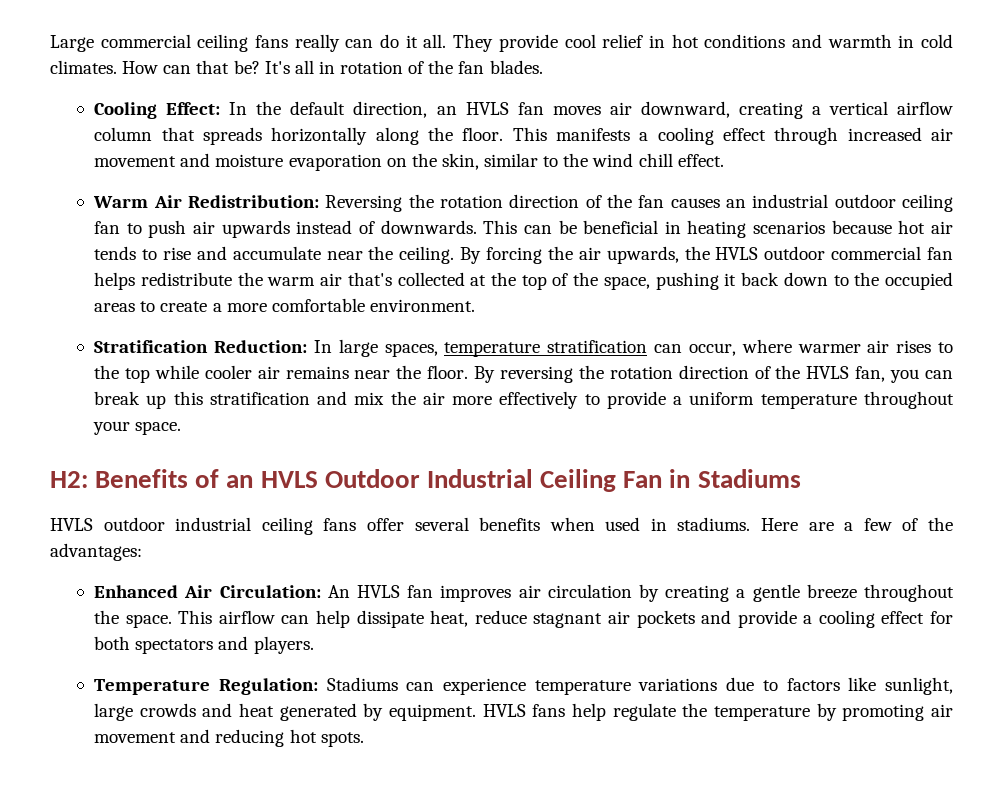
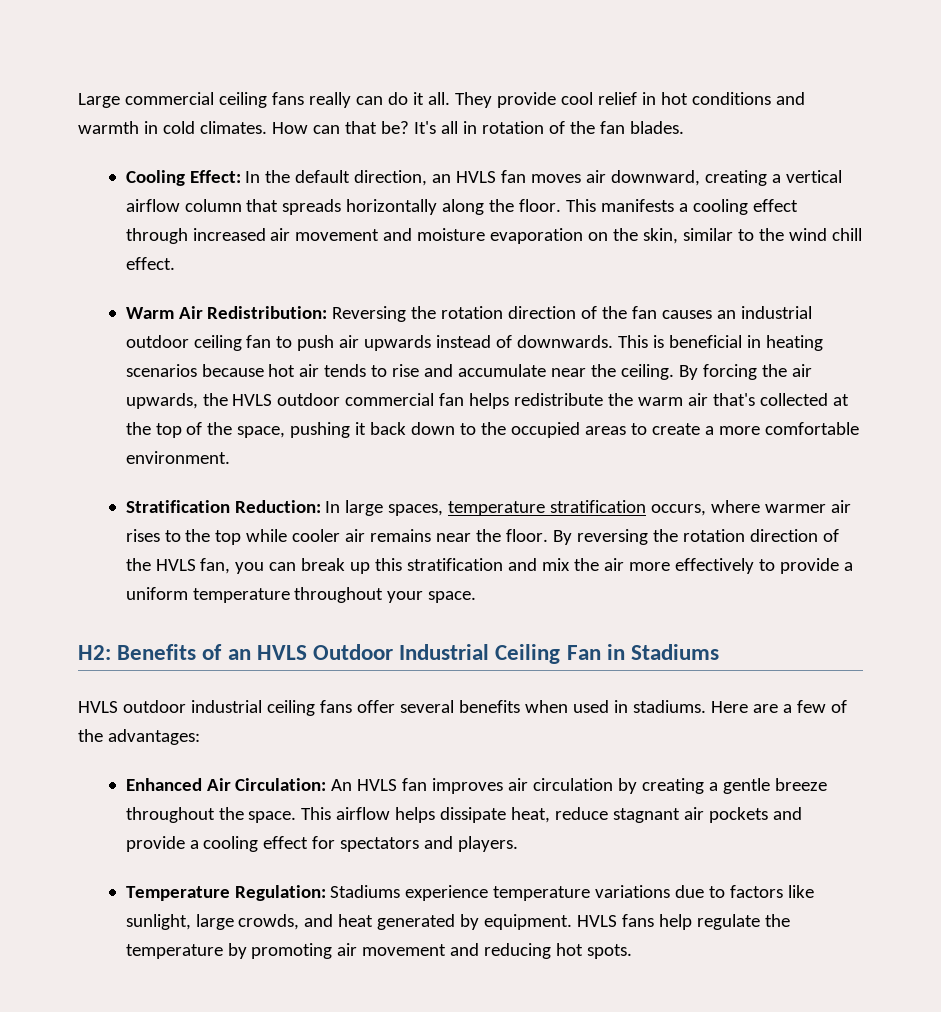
[523,220,577,234] can be -> [653,335,665,348] is
[654,343,736,356] can occur, -> [651,504,707,516] occurs,
[281,610,351,628] can help -> [395,807,436,823] helps
[94,636,131,650] both -> (336, 842) none
[406,682,435,691] can -> (401, 891) none
[139,703,196,717] crowds -> [238,914,300,930] crowds,

